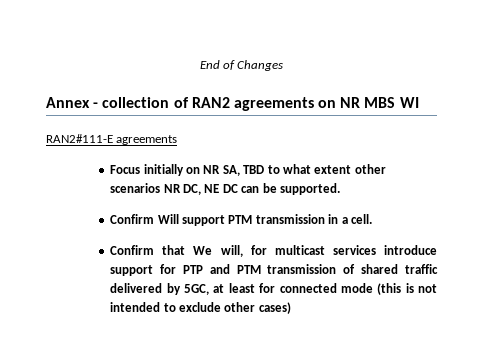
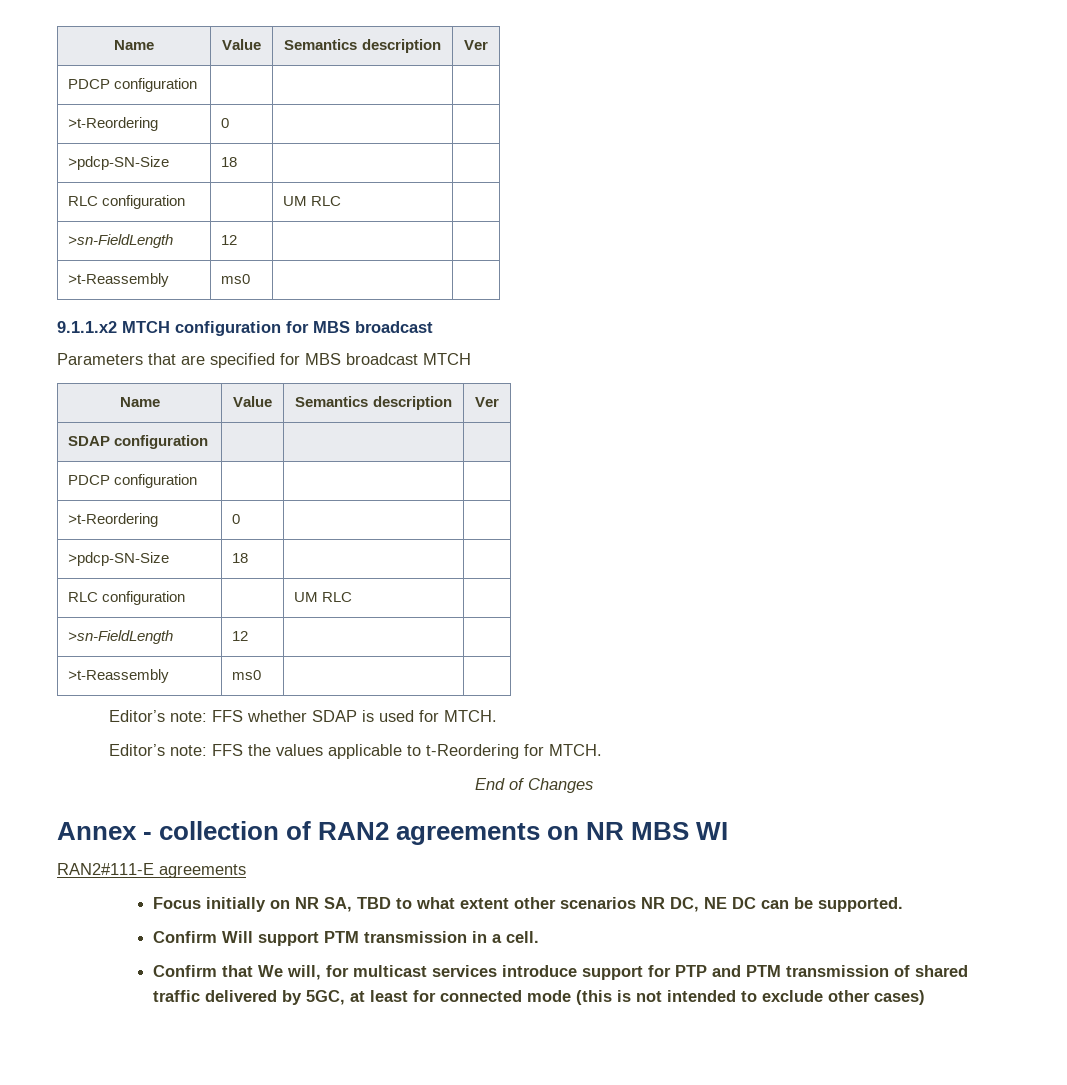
(199, 64) none -> [114,40,154,50] [222,39,261,50] [284,39,441,53] [464,40,488,50] [67,78,198,92] [67,117,158,131] [220,118,229,128] [67,156,169,170] [220,157,237,167] [67,195,186,209] [282,196,342,206] [67,234,173,248] [220,235,237,245] [67,273,169,287] [220,274,250,284] [57,321,433,336] [57,353,471,368] [119,397,160,407] [233,396,272,407] [295,396,452,410] [475,397,499,407] [67,435,209,449] [67,474,198,488] [67,513,158,527] [231,514,240,524] [67,552,169,566] [231,553,248,563] [67,591,186,605] [293,592,353,602] [67,630,173,644] [231,631,248,641] [67,669,169,683] [231,670,261,680] [109,710,498,722] [109,744,603,759] Name | Value | Semantics description | Ver // PDCP configuration | | | // >t-Reordering | 0 | | // >pdcp-SN-Size | 18 | | // RLC configuration | | UM RLC | // >sn-FieldLength | 12 | | // >t-Reassembly | ms0 | | // 9.1.1.x2 MTCH configuration for MBS broadcast // Parameters that are specified for MBS broadcast MTCH // Name | Value | Semantics description | Ver // SDAP configuration | | | // PDCP configuration | | | // >t-Reordering | 0 | | // >pdcp-SN-Size | 18 | | // RLC configuration | | UM RLC | // >sn-FieldLength | 12 | | // >t-Reassembly | ms0 | | // Editor’s note: FFS whether SDAP is used for MTCH. // Editor’s note: FFS the values applicable to t-Reordering for MTCH. //

